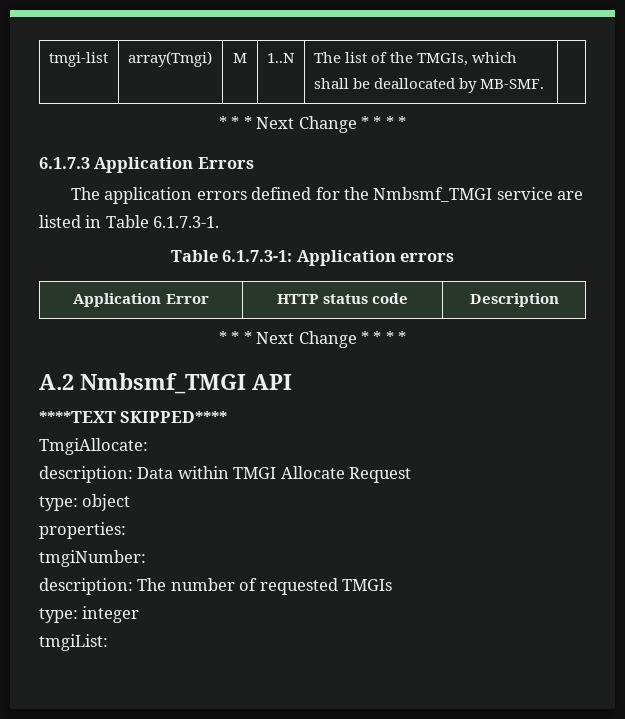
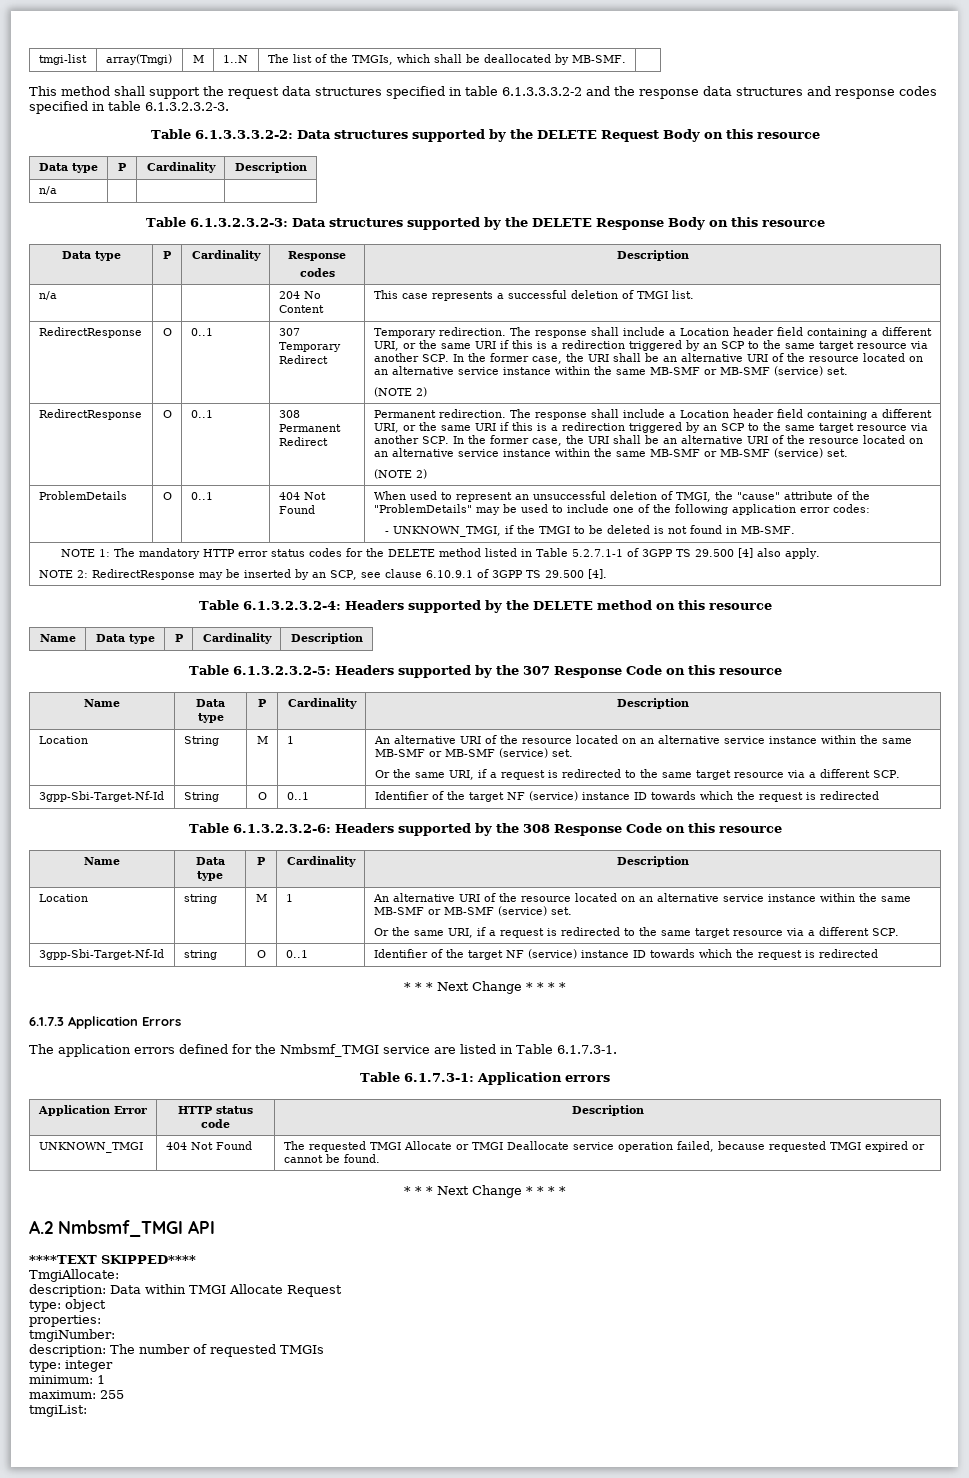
(544, 84) none -> [29,86,937,99] [29,101,229,114] [150,129,820,142] [39,163,98,173] [118,163,126,171] [146,162,216,173] [234,162,307,173] [38,186,57,195] [145,217,825,230] [61,251,121,261] [163,251,171,259] [191,250,261,261] [288,251,346,261] [299,268,335,277] [616,250,689,261] [38,291,57,300] [278,291,321,299] [278,305,324,313] [373,290,694,301] [38,327,142,338] [162,328,172,336] [190,328,213,336] [278,328,300,336] [278,342,341,352] [278,355,328,364] [373,327,932,338] [373,340,928,351] [373,353,923,364] [373,366,848,376] [373,387,427,397] [38,409,142,420] [162,410,172,418] [190,410,213,418] [278,410,300,418] [278,424,341,432] [278,437,328,446] [373,409,932,420] [373,422,928,433] [373,435,923,446] [373,448,848,458] [373,469,427,479] [38,491,127,500] [162,492,172,500] [190,492,213,500] [278,492,326,500] [278,505,315,514] [373,491,870,502] [373,504,870,515] [384,525,795,537] [61,548,821,559] [38,569,607,580] [198,600,772,613] [39,634,76,642] [95,634,155,644] [174,634,183,642] [202,633,272,644] [290,633,363,644] [188,665,782,678] [84,699,120,707] [196,699,225,707] [197,713,224,723] [258,699,266,707] [287,698,357,709] [617,698,689,709] [38,736,88,744] [183,736,219,746] [256,736,268,744] [286,736,294,744] [373,735,912,744] [374,748,573,758] [374,769,900,780] [38,791,164,802] [183,792,219,802] [257,792,267,800] [286,792,309,800] [374,791,879,802] [188,823,782,836] [84,857,120,865] [195,857,225,865] [197,871,223,881] [257,857,265,865] [286,856,356,867] [616,856,689,867] [38,894,88,902] [183,894,217,904] [255,894,267,902] [285,894,293,902] [372,893,911,902] [373,906,572,916] [373,927,899,938] [38,949,164,960] [183,950,217,960] [256,950,266,958] [285,950,308,958] [373,949,878,960] // This method shall support the request data structures specified in table 6.1.3.3.3.2-2 and the response data structures and response codes specified in table 6.1.3.2.3.2-3. // Table 6.1.3.3.3.2-2: Data structures supported by the DELETE Request Body on this resource // Data type | P | Cardinality | Description // n/a | | | // Table 6.1.3.2.3.2-3: Data structures supported by the DELETE Response Body on this resource // Data type | P | Cardinality | Response // codes | Description // n/a | | | 204 No Content | This case represents a successful deletion of TMGI list. // RedirectResponse | O | 0..1 | 307 Temporary Redirect | Temporary redirection. The response shall include a Location header field containing a different URI, or the same URI if this is a redirection triggered by an SCP to the same target resource via another SCP. In the former case, the URI shall be an alternative URI of the resource located on an alternative service instance within the same MB-SMF or MB-SMF (service) set. // (NOTE 2) // RedirectResponse | O | 0..1 | 308 Permanent Redirect | Permanent redirection. The response shall include a Location header field containing a different URI, or the same URI if this is a redirection triggered by an SCP to the same target resource via another SCP. In the former case, the URI shall be an alternative URI of the resource located on an alternative service instance within the same MB-SMF or MB-SMF (service) set. // (NOTE 2) // ProblemDetails | O | 0..1 | 404 Not Found | When used to represent an unsuccessful deletion of TMGI, the "cause" attribute of the "ProblemDetails" may be used to include one of the following application error codes: // - UNKNOWN_TMGI, if the TMGI to be deleted is not found in MB-SMF. // NOTE 1: The mandatory HTTP error status codes for the DELETE method listed in Table 5.2.7.1-1 of 3GPP TS 29.500 [4] also apply. // NOTE 2: RedirectResponse may be inserted by an SCP, see clause 6.10.9.1 of 3GPP TS 29.500 [4]. // Table 6.1.3.2.3.2-4: Headers supported by the DELETE method on this resource // Name | Data type | P | Cardinality | Description // Table 6.1.3.2.3.2-5: Headers supported by the 307 Response Code on this resource // Name | Data type | P | Cardinality | Description // Location | String | M | 1 | An alternative URI of the resource located on an alternative service instance within the same MB-SMF or MB-SMF (service) set. // Or the same URI, if a request is redirected to the same target resource via a different SCP. // 3gpp-Sbi-Target-Nf-Id | String | O | 0..1 | Identifier of the target NF (service) instance ID towards which the request is redirected // Table 6.1.3.2.3.2-6: Headers supported by the 308 Response Code on this resource // Name | Data type | P | Cardinality | Description // Location | string | M | 1 | An alternative URI of the resource located on an alternative service instance within the same MB-SMF or MB-SMF (service) set. // Or the same URI, if a request is redirected to the same target resource via a different SCP. // 3gpp-Sbi-Target-Nf-Id | string | O | 0..1 | Identifier of the target NF (service) instance ID towards which the request is redirected
(559, 300) none -> [38,1142,143,1153] [165,1141,252,1150] [283,1141,925,1152] [283,1154,380,1163] // UNKNOWN_TMGI | 404 Not Found | The requested TMGI Allocate or TMGI Deallocate service operation failed, because requested TMGI expired or cannot be found.
(140, 614) none -> [29,1375,105,1384] [29,1390,124,1399] // minimum: 1 // maximum: 255

